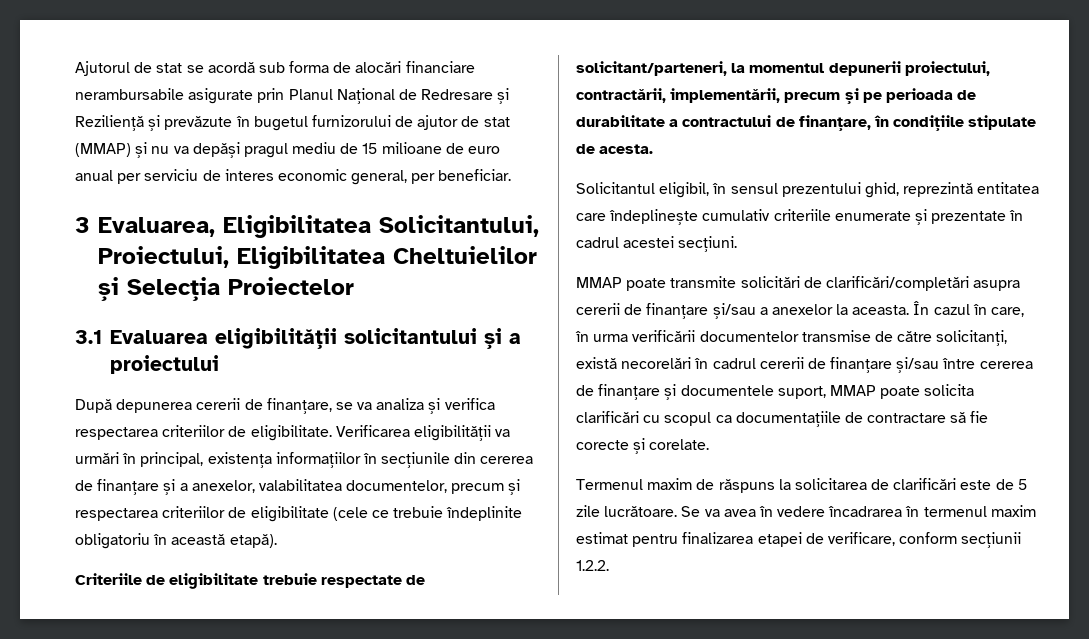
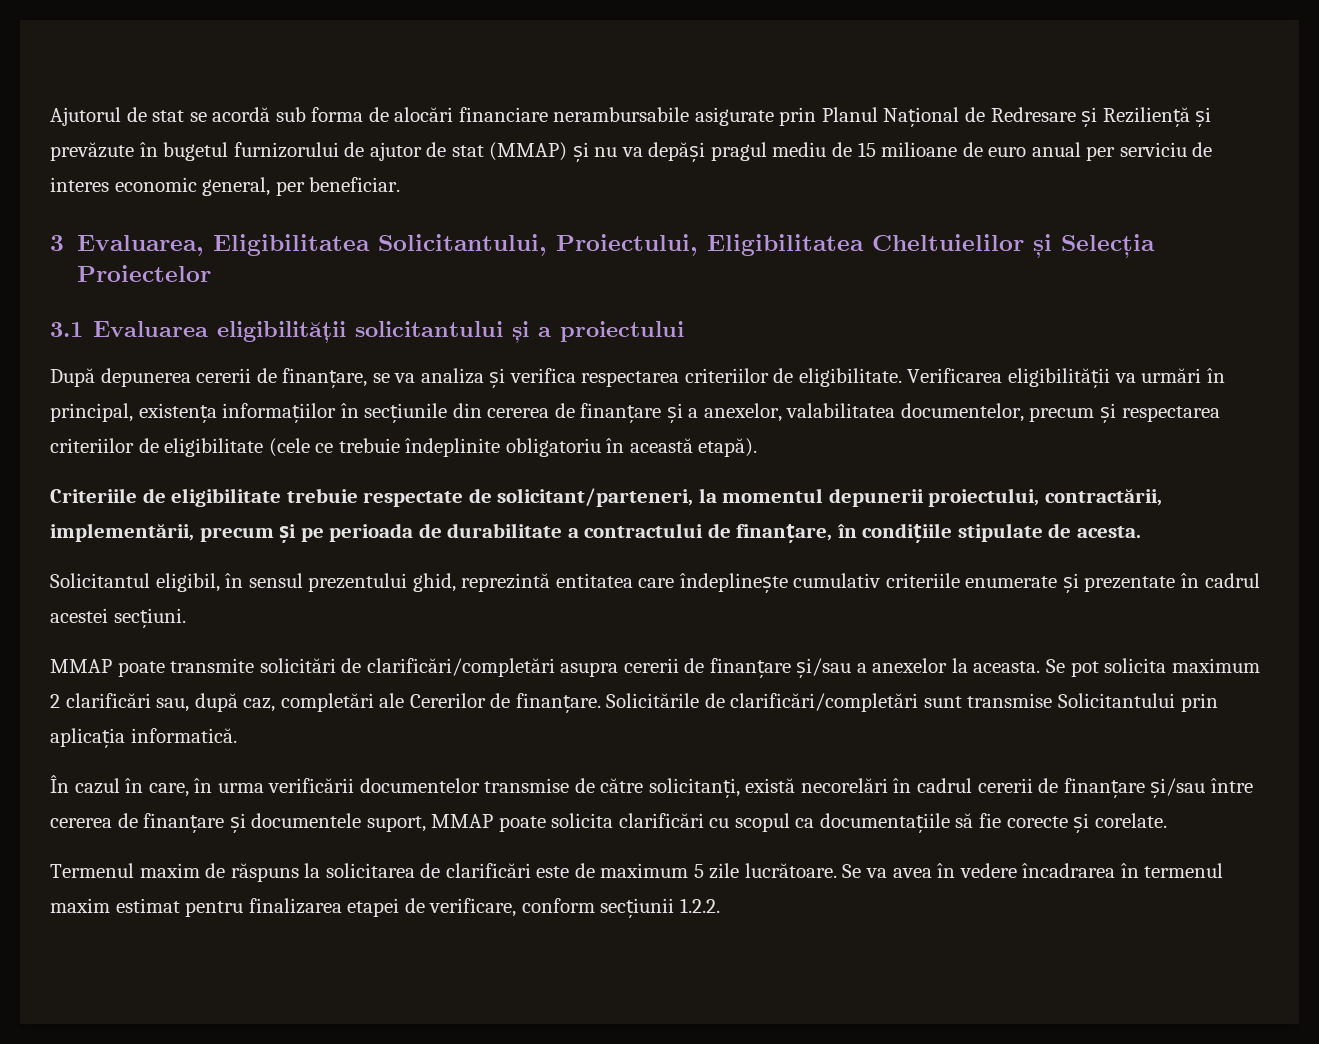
(910, 310) none -> [1046,658,1260,677] [50,693,1218,713] [50,728,237,748] Se pot solicita maximum 2 clarificări sau, după caz, completări ale Cererilor de finanțare. Solicitările de clarificări/completări sunt transmise Solicitantului prin aplicația informatică. //
[844,412,947,423] de contractare -> (950, 823) none
(1014, 484) none -> [600,863,689,878] maximum

